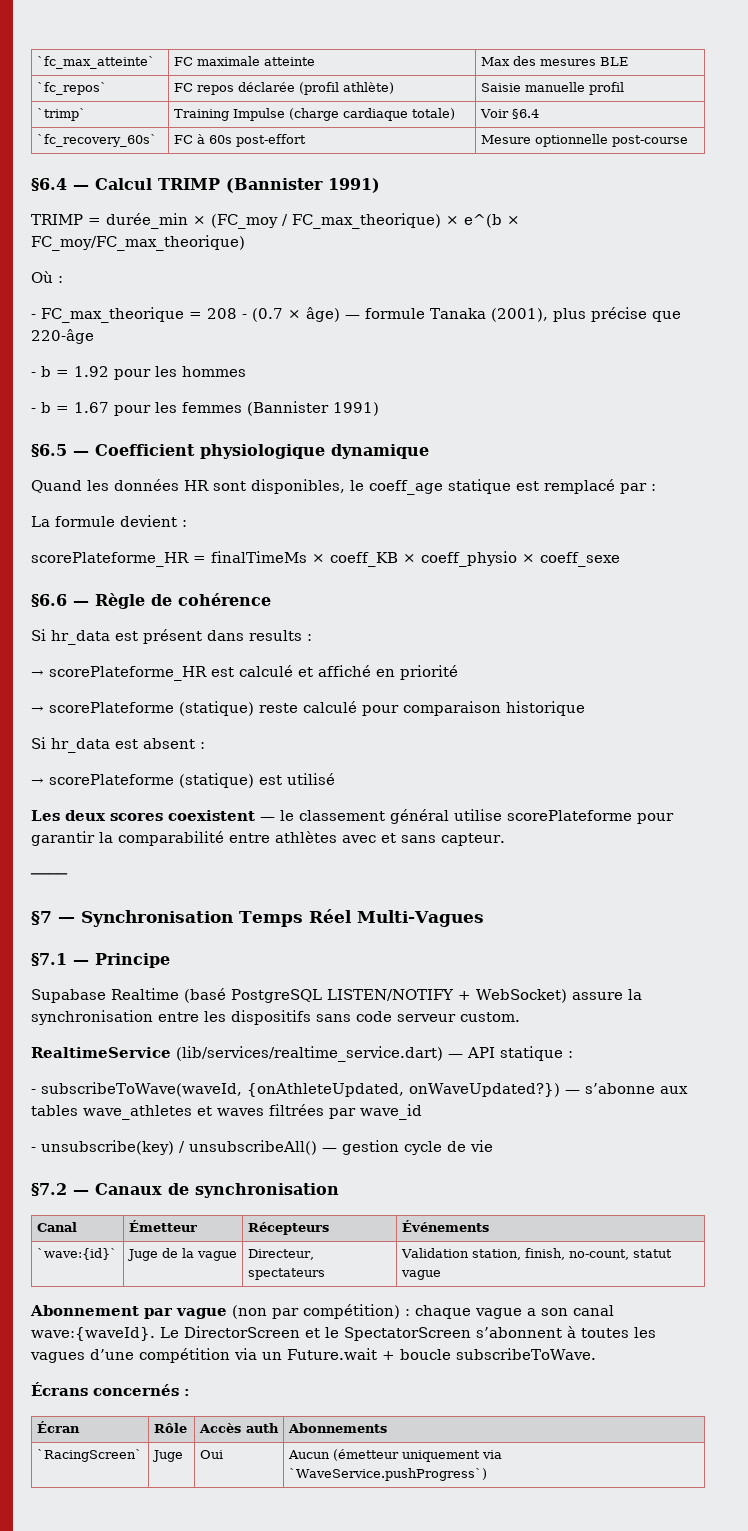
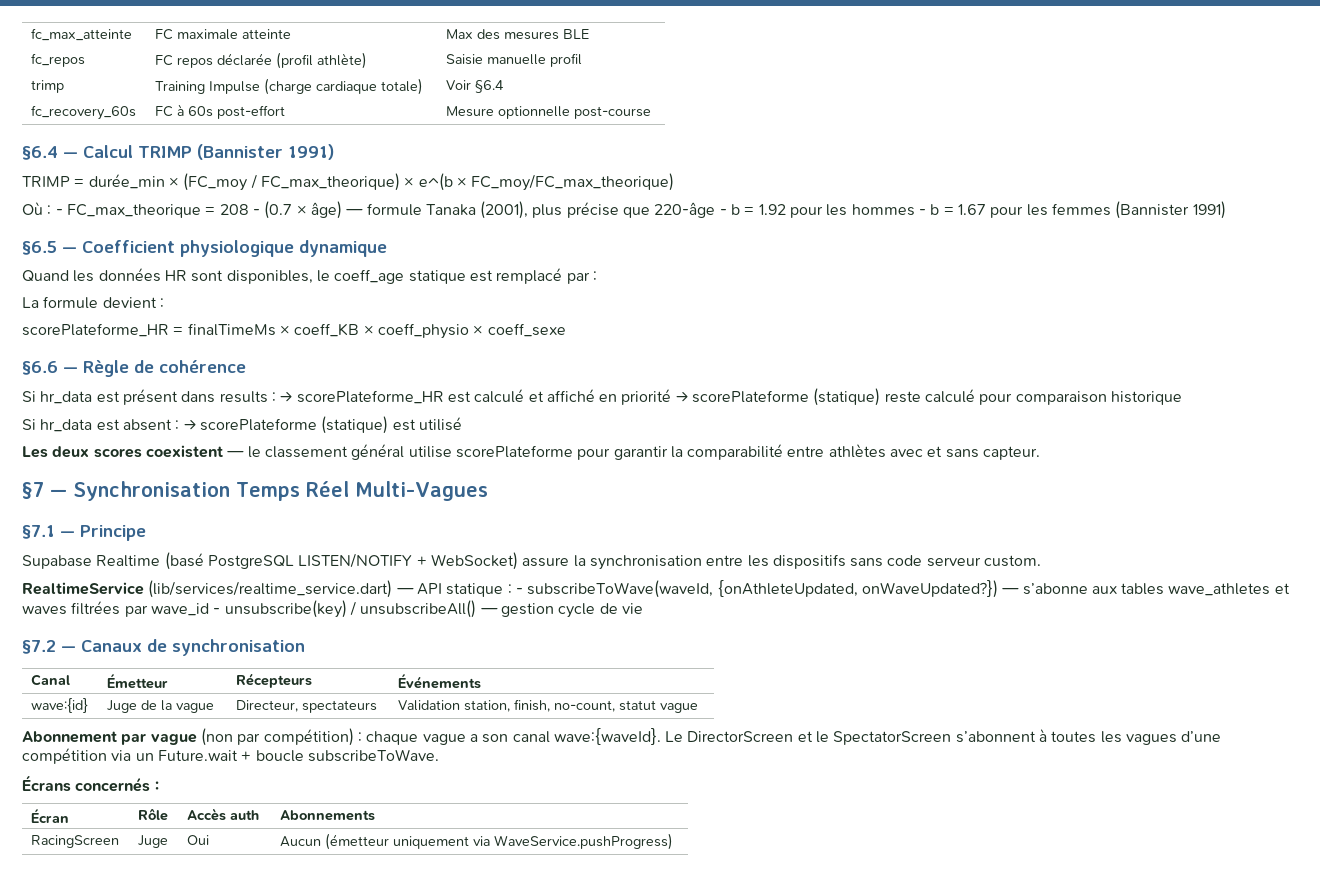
[36,56,155,69] `fc_max_atteinte` -> [31,28,133,41] fc_max_atteinte
[36,82,107,95] `fc_repos` -> [31,53,86,67] fc_repos
[36,108,86,121] `trimp` -> [31,80,65,93] trimp
[36,134,157,147] `fc_recovery_60s` -> [31,105,137,120] fc_recovery_60s
(63, 279) // -> (52, 210) none
(94, 336) // -> (716, 210) none
(246, 371) // -> (915, 210) none
(312, 637) // -> (276, 397) none
(458, 672) // -> (672, 397) none
(205, 745) // -> (180, 425) none
[30,873,68,879] // ──── -> (1041, 453) none
(573, 1054) // -> (512, 589) none
(422, 1112) // -> (209, 609) none
[36,1248,117,1260] `wave:{id}` -> [31,698,89,713] wave:{id}
[36,1449,142,1462] `RacingScreen` -> [31,835,120,848] RacingScreen
[288,1468,487,1481] `WaveService.pushProgress`) -> [494,833,674,850] WaveService.pushProgress)

